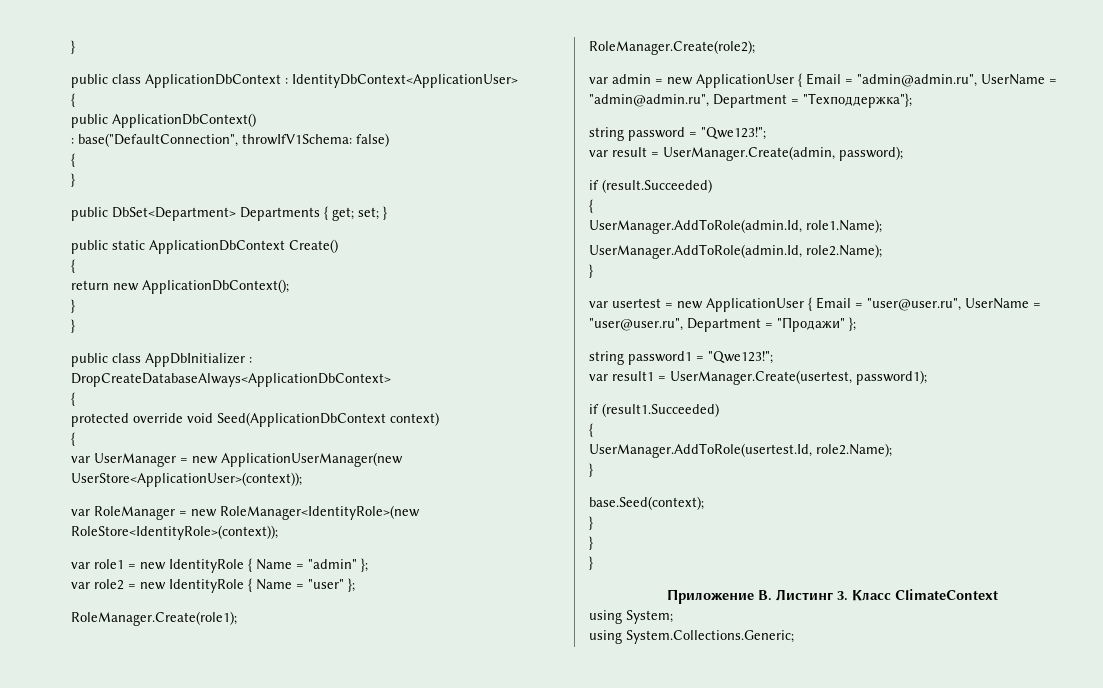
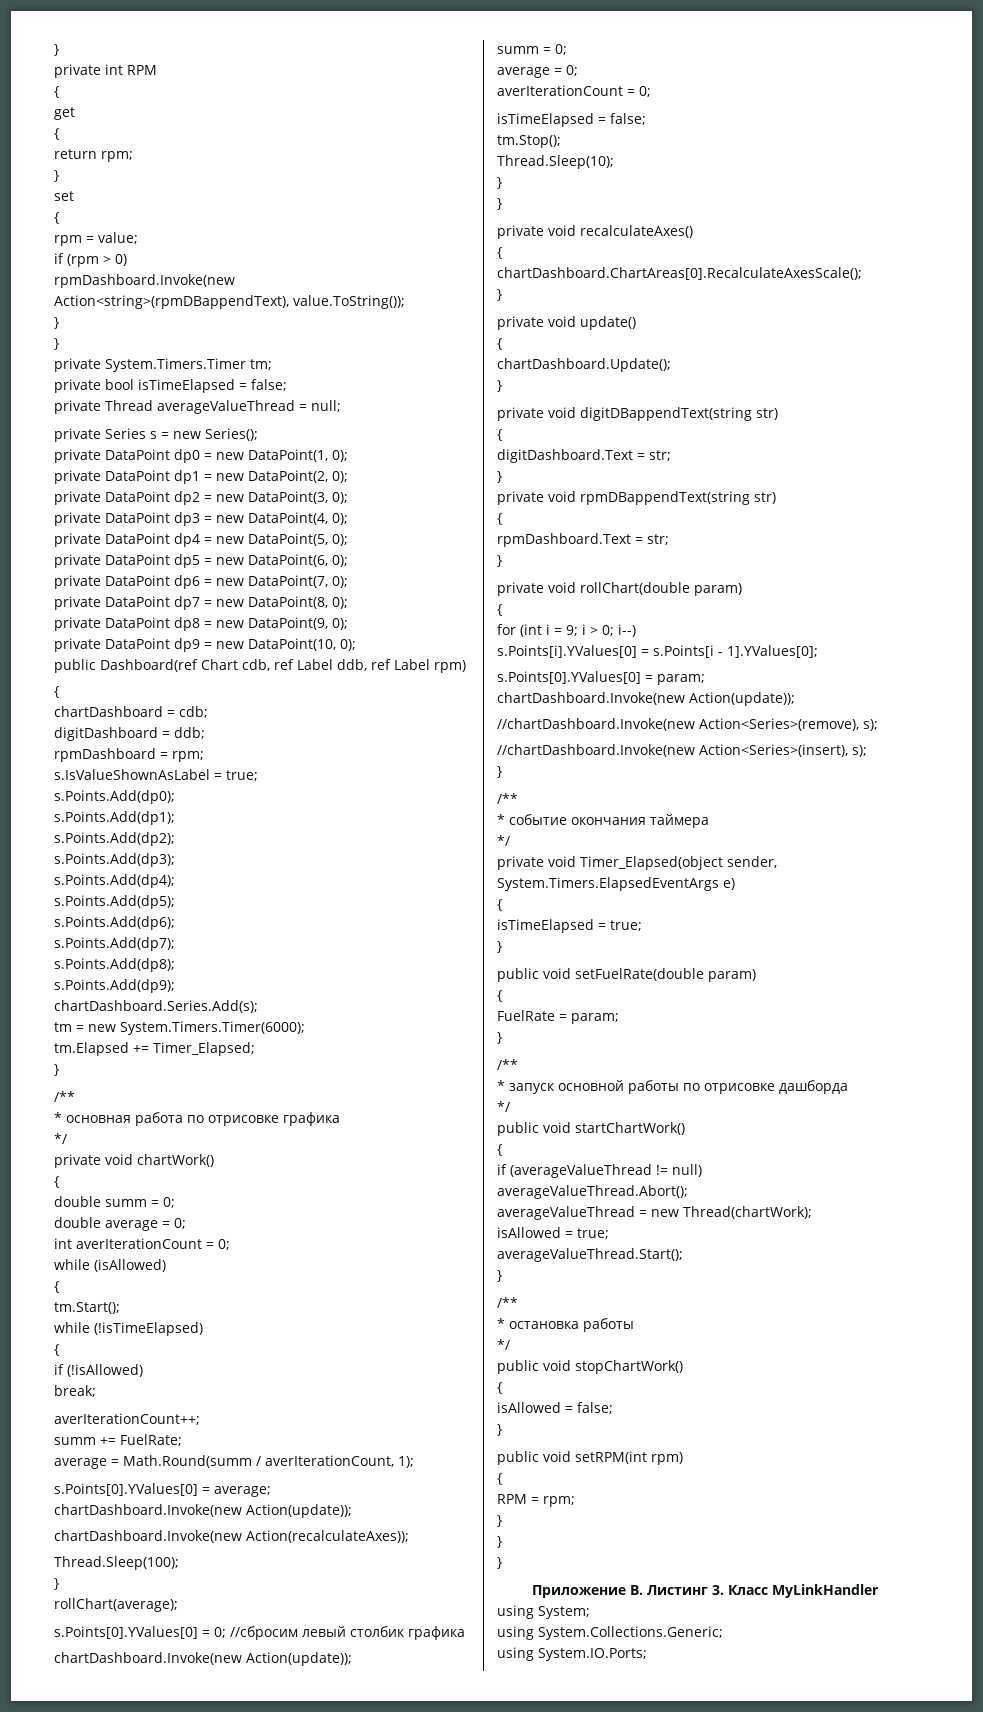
[71,40,75,54] [71,74,518,88] [71,93,75,107] [71,113,256,128] [71,133,389,147] [71,153,75,167] [71,173,75,187] [71,206,387,221] [71,239,338,254] [71,259,75,273] [71,279,289,294] [71,299,75,313] [71,319,75,333] [71,353,252,367] [71,373,391,387] [71,392,75,406] [71,412,439,427] [71,432,75,446] [71,452,403,467] [71,472,302,487] [71,505,420,520] [71,525,278,540] [71,558,368,573] [71,578,355,593] [71,611,237,626] [589,40,755,55] [589,73,1057,88] [589,93,912,108] [589,127,766,141] [589,146,903,161] [589,179,712,193] [589,199,593,213] [589,219,882,234] [589,244,882,259] [589,264,593,278] [589,297,1041,312] [589,317,856,332] [589,351,773,365] [589,370,927,385] [589,403,719,417] [589,423,593,437] [589,443,892,458] [589,463,593,477] [589,496,704,510] } // public class ApplicationDbContext : IdentityDbContext<ApplicationUser> // { // public ApplicationDbContext() // : base("DefaultConnection", throwIfV1Schema: false) // { // } // public DbSet<Department> Departments { get; set; } // public static ApplicationDbContext Create() // { // return new ApplicationDbContext(); // } // } // public class AppDbInitializer : DropCreateDatabaseAlways<ApplicationDbContext> // { // protected override void Seed(ApplicationDbContext context) // { // var UserManager = new ApplicationUserManager(new UserStore<ApplicationUser>(context)); // var RoleManager = new RoleManager<IdentityRole>(new RoleStore<IdentityRole>(context)); // var role1 = new IdentityRole { Name = "admin" }; // var role2 = new IdentityRole { Name = "user" }; // RoleManager.Create(role1); // RoleManager.Create(role2); // var admin = new ApplicationUser { Email = "admin@admin.ru", UserName = "admin@admin.ru", Department = "Техподдержка"}; // string password = "Qwe123!"; // var result = UserManager.Create(admin, password); // if (result.Succeeded) // { // UserManager.AddToRole(admin.Id, role1.Name); // UserManager.AddToRole(admin.Id, role2.Name); // } // var usertest = new ApplicationUser { Email = "user@user.ru", UserName = "user@user.ru", Department = "Продажи" }; // string password1 = "Qwe123!"; // var result1 = UserManager.Create(usertest, password1); // if (result1.Succeeded) // { // UserManager.AddToRole(usertest.Id, role2.Name); // } // base.Seed(context); -> [54,44,59,56] [54,64,157,78] [54,86,59,98] [54,107,75,120] [54,128,59,140] [54,149,133,162] [54,170,59,182] [54,191,74,201] [54,212,59,224] [54,232,138,246] [54,253,127,267] [54,274,235,288] [54,295,405,309] [54,317,59,329] [54,338,59,350] [54,358,272,372] [54,379,287,393] [54,400,341,414] [54,428,258,442] [54,449,348,463] [54,470,348,484] [54,491,348,505] [54,512,348,526] [54,533,348,547] [54,554,348,568] [54,575,348,589] [54,596,348,610] [54,617,348,631] [54,638,356,652] [54,659,466,673] [54,686,59,698] [54,706,208,718] [54,727,205,741] [54,748,204,762] [54,769,258,781] [54,790,175,804] [54,811,175,825] [54,832,175,846] [54,853,175,867] [54,874,175,888] [54,895,175,909] [54,916,175,930] [54,937,175,951] [54,958,175,972] [54,979,175,993] [54,1000,258,1013] [54,1021,305,1035] [54,1042,255,1056] [54,1064,59,1076] [54,1091,75,1102] [54,1112,340,1126] [54,1133,67,1144] [54,1154,214,1168] [54,1176,59,1188] [54,1196,175,1208] [54,1217,186,1231] [54,1238,230,1250] [54,1259,166,1272] [54,1281,59,1293] [54,1302,120,1314] [54,1322,203,1336] [54,1344,59,1356] [54,1364,143,1377] [54,1385,96,1397] [54,1413,200,1425] [54,1434,182,1446] [54,1455,414,1469] [54,1483,271,1497] [54,1504,352,1518] [54,1530,409,1543] [54,1556,179,1570] [54,1578,59,1590] [54,1598,178,1612] [54,1626,465,1640] [54,1652,352,1666] [497,44,567,55] [497,65,578,78] [497,85,651,97] [497,113,646,127] [497,135,561,148] [497,155,614,169] [497,177,502,189] [497,198,502,210] [497,225,693,239] [497,247,502,259] [497,267,862,280] [497,289,502,301] [497,316,636,330] [497,338,502,350] [497,358,671,372] [497,380,502,392] [497,407,778,421] [497,429,502,441] [497,449,671,463] [497,471,502,483] [497,491,776,505] [497,513,502,525] [497,533,669,547] [497,555,502,567] [497,582,742,596] [497,604,502,616] [497,624,636,637] [497,645,818,658] [497,671,705,685] [497,692,795,706] [497,718,878,731] [497,744,867,757] [497,766,502,778] [497,793,518,804] [497,814,709,828] [497,835,510,846] [497,856,777,870] [497,877,735,891] [497,899,502,911] [497,919,642,933] [497,941,502,953] [497,968,756,982] [497,990,502,1002] [497,1010,619,1024] [497,1032,502,1044] [497,1059,518,1070] [497,1080,848,1094] [497,1101,510,1112] [497,1122,685,1136] [497,1144,502,1156] [497,1164,702,1178] [497,1185,688,1199] [497,1206,812,1220] [497,1227,609,1239] [497,1248,683,1262] [497,1270,502,1282] [497,1297,518,1308] [497,1318,634,1332] [497,1339,510,1350] [497,1360,683,1374] [497,1382,502,1394] [497,1402,613,1414] [497,1424,502,1436] [497,1451,683,1465] [497,1473,502,1485] [497,1494,575,1507] } // private int RPM // { // get // { // return rpm; // } // set // { // rpm = value; // if (rpm > 0) // rpmDashboard.Invoke(new Action<string>(rpmDBappendText), value.ToString()); // } // } // private System.Timers.Timer tm; // private bool isTimeElapsed = false; // private Thread averageValueThread = null; // private Series s = new Series(); // private DataPoint dp0 = new DataPoint(1, 0); // private DataPoint dp1 = new DataPoint(2, 0); // private DataPoint dp2 = new DataPoint(3, 0); // private DataPoint dp3 = new DataPoint(4, 0); // private DataPoint dp4 = new DataPoint(5, 0); // private DataPoint dp5 = new DataPoint(6, 0); // private DataPoint dp6 = new DataPoint(7, 0); // private DataPoint dp7 = new DataPoint(8, 0); // private DataPoint dp8 = new DataPoint(9, 0); // private DataPoint dp9 = new DataPoint(10, 0); // public Dashboard(ref Chart cdb, ref Label ddb, ref Label rpm) // { // chartDashboard = cdb; // digitDashboard = ddb; // rpmDashboard = rpm; // s.IsValueShownAsLabel = true; // s.Points.Add(dp0); // s.Points.Add(dp1); // s.Points.Add(dp2); // s.Points.Add(dp3); // s.Points.Add(dp4); // s.Points.Add(dp5); // s.Points.Add(dp6); // s.Points.Add(dp7); // s.Points.Add(dp8); // s.Points.Add(dp9); // chartDashboard.Series.Add(s); // tm = new System.Timers.Timer(6000); // tm.Elapsed += Timer_Elapsed; // } // /** // * основная работа по отрисовке графика // */ // private void chartWork() // { // double summ = 0; // double average = 0; // int averIterationCount = 0; // while (isAllowed) // { // tm.Start(); // while (!isTimeElapsed) // { // if (!isAllowed) // break; // averIterationCount++; // summ += FuelRate; // average = Math.Round(summ / averIterationCount, 1); // s.Points[0].YValues[0] = average; // chartDashboard.Invoke(new Action(update)); // chartDashboard.Invoke(new Action(recalculateAxes)); // Thread.Sleep(100); // } // rollChart(average); // s.Points[0].YValues[0] = 0; //сбросим левый столбик графика // chartDashboard.Invoke(new Action(update)); // summ = 0; // average = 0; // averIterationCount = 0; // isTimeElapsed = false; // tm.Stop(); // Thread.Sleep(10); // } // } // private void recalculateAxes() // { // chartDashboard.ChartAreas[0].RecalculateAxesScale(); // } // private void update() // { // chartDashboard.Update(); // } // private void digitDBappendText(string str) // { // digitDashboard.Text = str; // } // private void rpmDBappendText(string str) // { // rpmDashboard.Text = str; // } // private void rollChart(double param) // { // for (int i = 9; i > 0; i--) // s.Points[i].YValues[0] = s.Points[i - 1].YValues[0]; // s.Points[0].YValues[0] = param; // chartDashboard.Invoke(new Action(update)); // //chartDashboard.Invoke(new Action<Series>(remove), s); // //chartDashboard.Invoke(new Action<Series>(insert), s); // } // /** // * событие окончания таймера // */ // private void Timer_Elapsed(object sender, System.Timers.ElapsedEventArgs e) // { // isTimeElapsed = true; // } // public void setFuelRate(double param) // { // FuelRate = param; // } // /** // * запуск основной работы по отрисовке дашборда // */ // public void startChartWork() // { // if (averageValueThread != null) // averageValueThread.Abort(); // averageValueThread = new Thread(chartWork); // isAllowed = true; // averageValueThread.Start(); // } // /** // * остановка работы // */ // public void stopChartWork() // { // isAllowed = false; // } // public void setRPM(int rpm) // { // RPM = rpm;
[895,589,998,600] ClimateContext -> [771,1584,879,1598] MyLinkHandler
(794, 637) none -> [497,1647,647,1661] // using System.IO.Ports;

